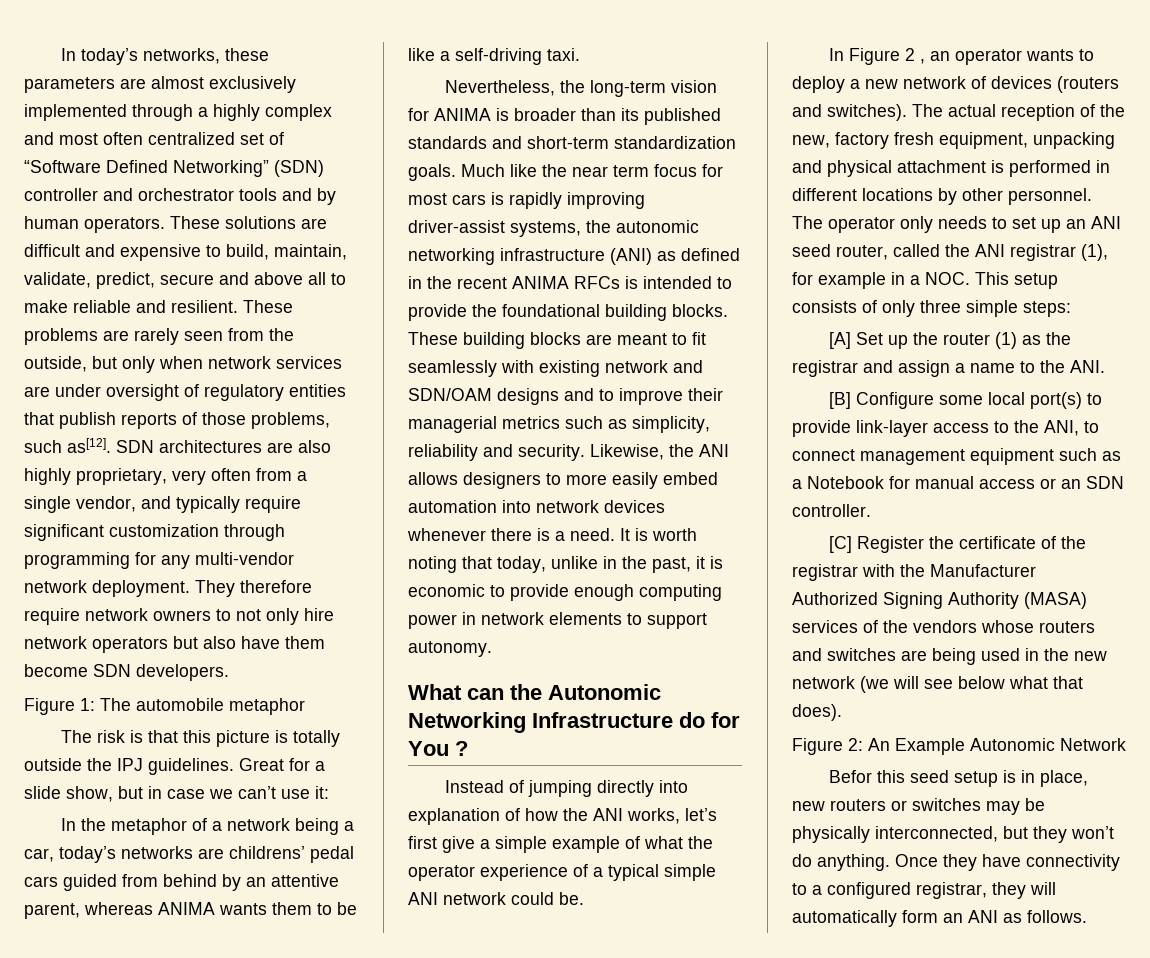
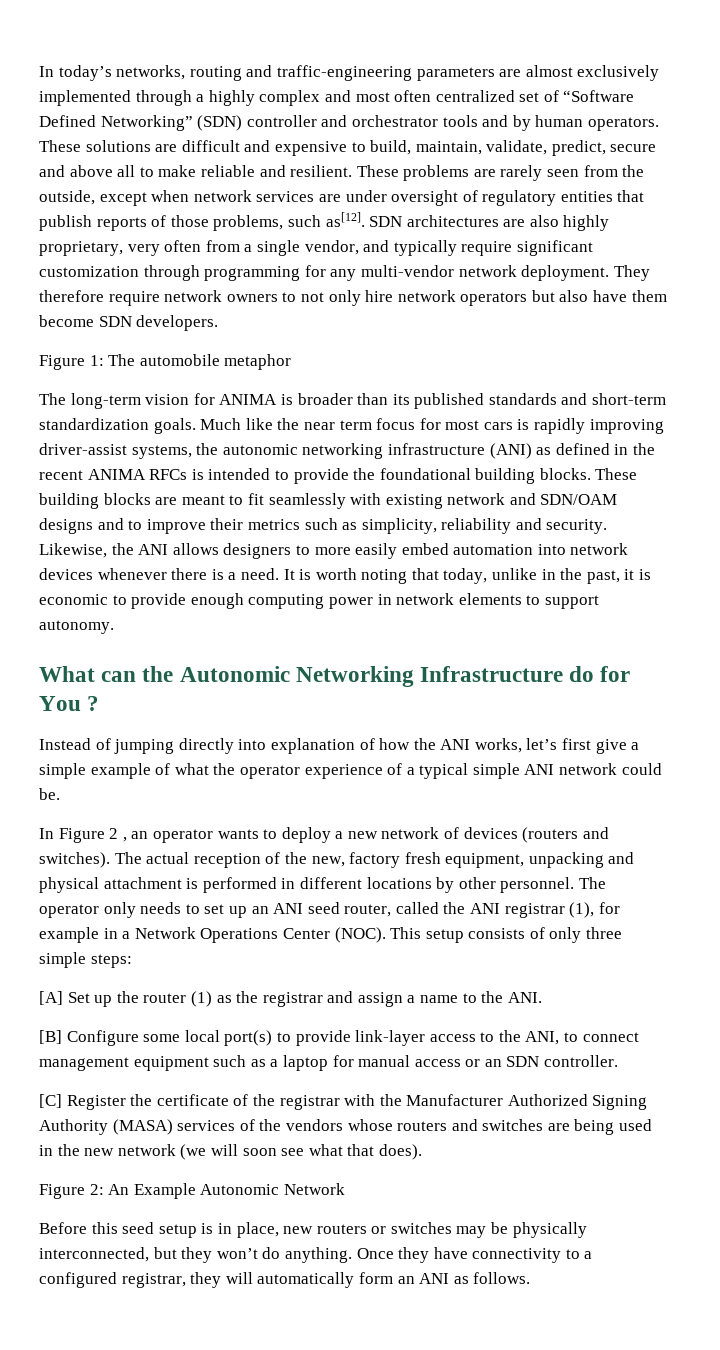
[225,48,270,61] these -> [189,65,412,81] routing and traffic-engineering
[92,356,155,373] but only -> [99,192,147,206] except
[97,730,341,747] [24,758,325,775] [24,786,329,802] [61,818,355,835] [24,846,354,863] [24,874,339,891] [24,902,357,919] [408,48,580,65] [445,80,586,96] risk is that this picture is totally outside the IPJ guidelines. Great for a slide show, but in case we can’t use it: // In the metaphor of a network being a car, today’s networks are childrens’ pedal cars guided from behind by an attentive parent, whereas ANIMA wants them to be like a self-driving taxi. // Nevertheless, the -> (66, 399) none
[408,416,497,433] managerial -> (244, 524) none
[925,272,970,285] NOC. -> [134,927,386,943] Network Operations Center (NOC).
[807,476,884,489] Notebook -> [282,1055,328,1071] laptop
[924,676,1005,689] see below -> [242,1148,305,1156] soon see
[829,770,873,783] Befor -> [39,1222,87,1234] Before

